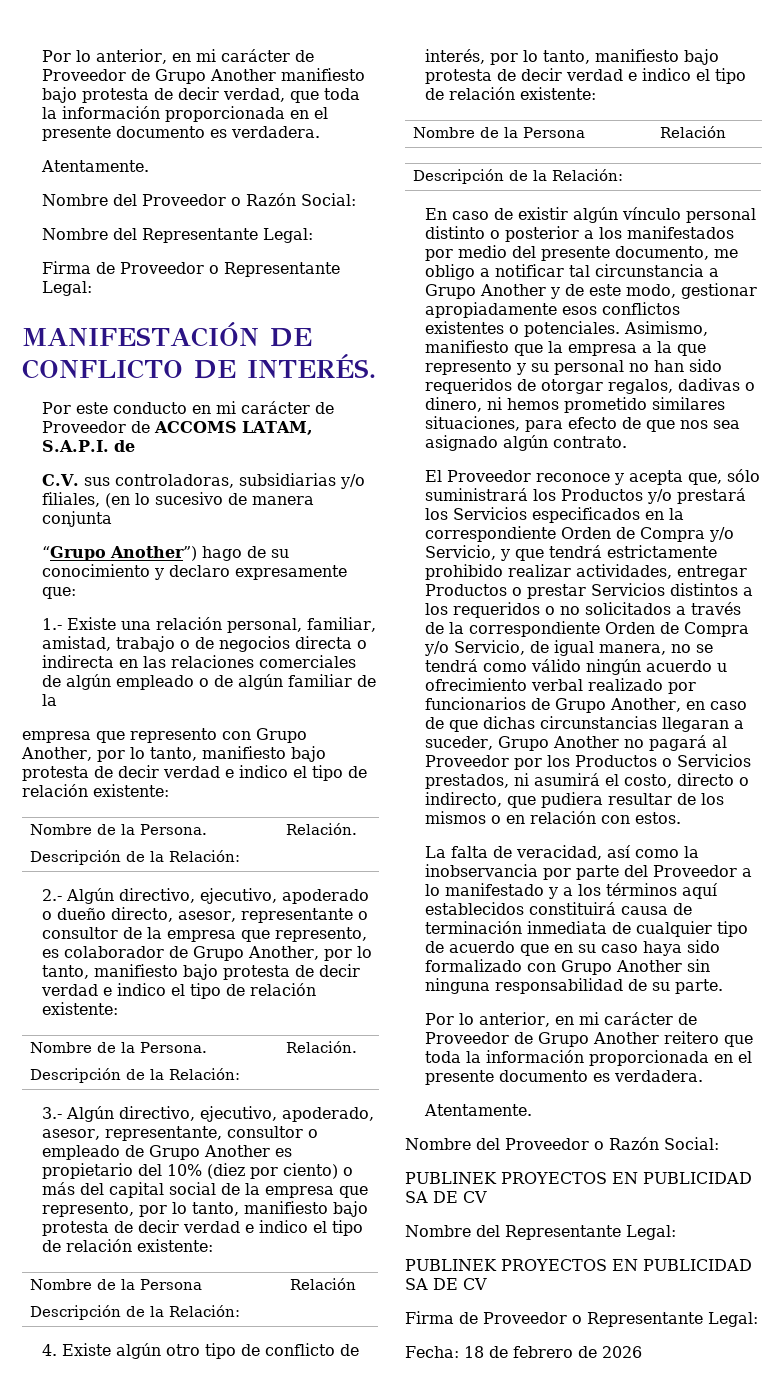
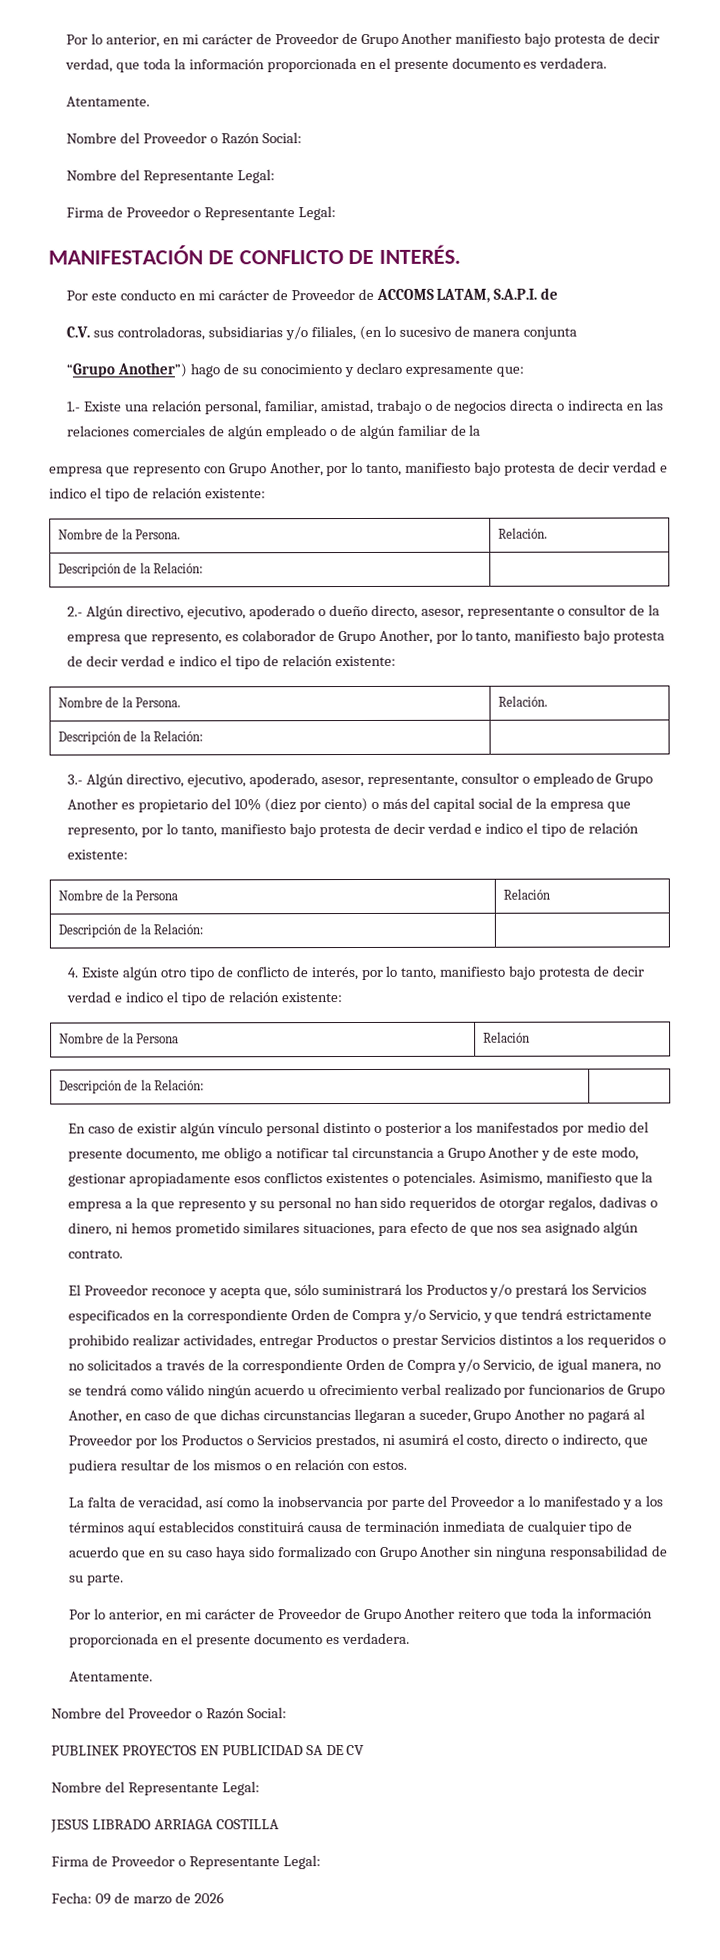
[405,1259,752,1271] [405,1278,487,1290] PUBLINEK PROYECTOS EN PUBLICIDAD SA DE CV -> [50,1819,279,1833] JESUS LIBRADO ARRIAGA COSTILLA
[463,1346,573,1358] 18 de febrero -> [94,1892,172,1905] 09 de marzo

